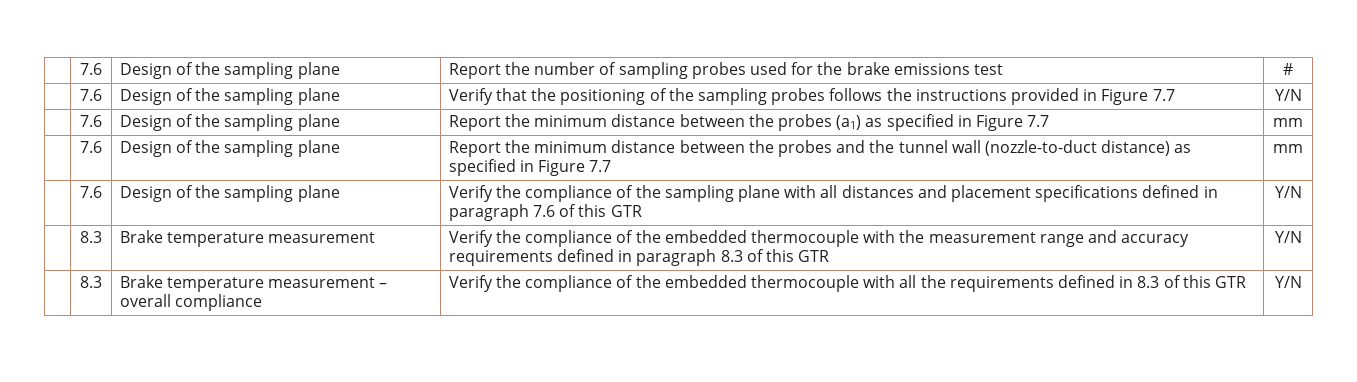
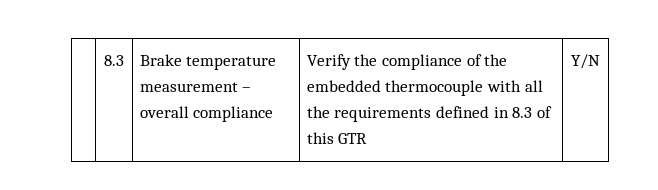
[80,63,102,75] [119,62,340,79] [448,62,1003,79] [1283,63,1293,75] [80,89,102,101] [119,88,340,105] [448,88,1175,105] [1274,89,1302,101] [80,115,102,127] [119,114,340,131] [448,114,1050,131] [1273,118,1303,127] [80,141,102,153] [119,140,340,157] [448,140,1192,157] [448,159,612,176] [1273,144,1303,153] [80,186,102,198] [119,185,340,202] [448,185,1218,202] [448,204,642,221] [1274,186,1302,198] [80,231,102,243] [119,230,376,247] [448,230,1190,247] [448,249,830,266] [1274,231,1302,243] | 7.6 | Design of the sampling plane | Report the number of sampling probes used for the brake emissions test | # // | 7.6 | Design of the sampling plane | Verify that the positioning of the sampling probes follows the instructions provided in Figure 7.7 | Y/N // | 7.6 | Design of the sampling plane | Report the minimum distance between the probes (a1) as specified in Figure 7.7 | mm // | 7.6 | Design of the sampling plane | Report the minimum distance between the probes and the tunnel wall (nozzle-to-duct distance) as specified in Figure 7.7 | mm // | 7.6 | Design of the sampling plane | Verify the compliance of the sampling plane with all distances and placement specifications defined in paragraph 7.6 of this GTR | Y/N // | 8.3 | Brake temperature measurement | Verify the compliance of the embedded thermocouple with the measurement range and accuracy requirements defined in paragraph 8.3 of this GTR | Y/N // -> (104, 60) none

